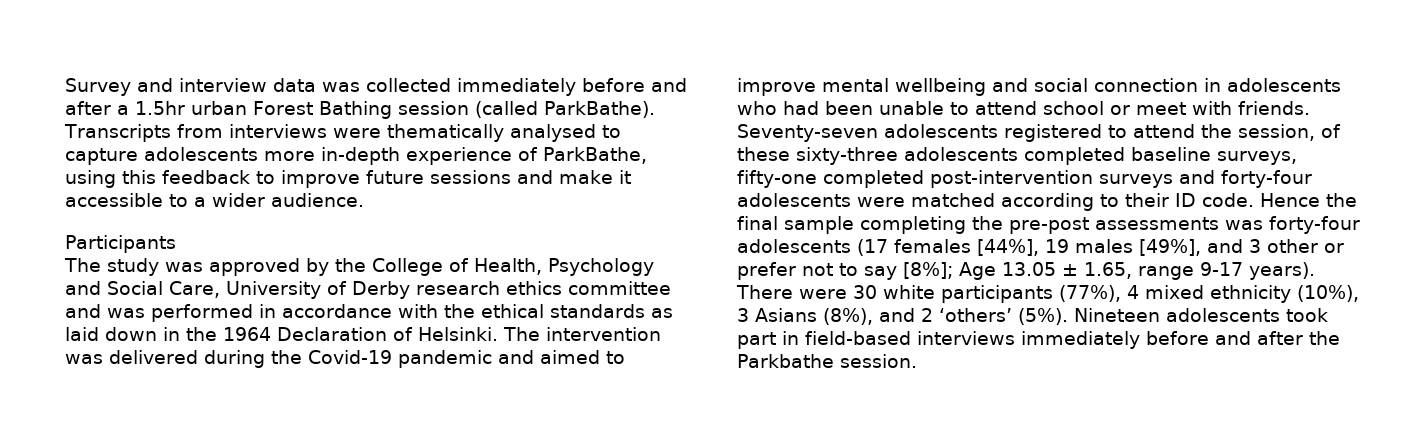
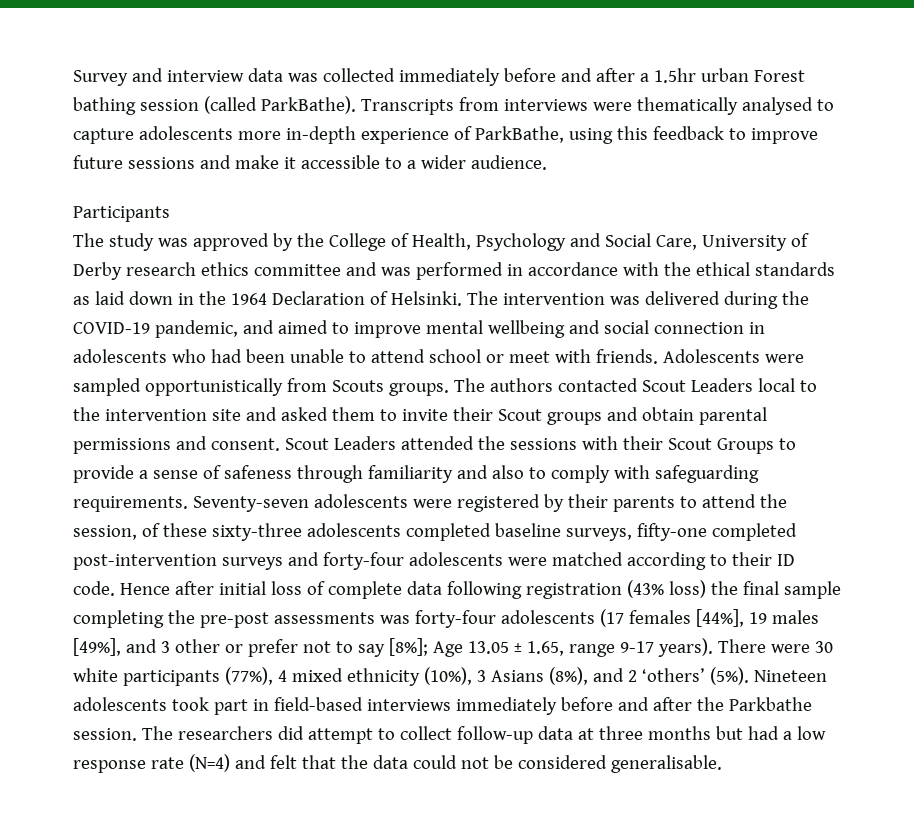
[318,101,392,119] Bathing -> [73,97,136,115] bathing
[308,350,492,368] Covid-19 pandemic -> [73,320,238,338] COVID-19 pandemic,
[737,124,1102,142] Seventy-seven adolescents registered -> [662,349,804,363] [73,378,817,396] [73,407,767,425] [73,436,796,454] [73,465,759,483] [73,494,675,512] Adolescents were sampled opportunistically from Scouts groups. The authors contacted Scout Leaders local to the intervention site and asked them to invite their Scout groups and obtain parental permissions and consent. Scout Leaders attended the sessions with their Scout Groups to provide a sense of safeness through familiarity and also to comply with safeguarding requirements. Seventy-seven adolescents were registered by their parents
(1320, 200) none -> [174,580,706,599] after initial loss of complete data following registration (43% loss)
(917, 361) none -> [141,726,826,744] [73,754,722,773] The researchers did attempt to collect follow-up data at three months but had a low response rate (N=4) and felt that the data could not be considered generalisable.

